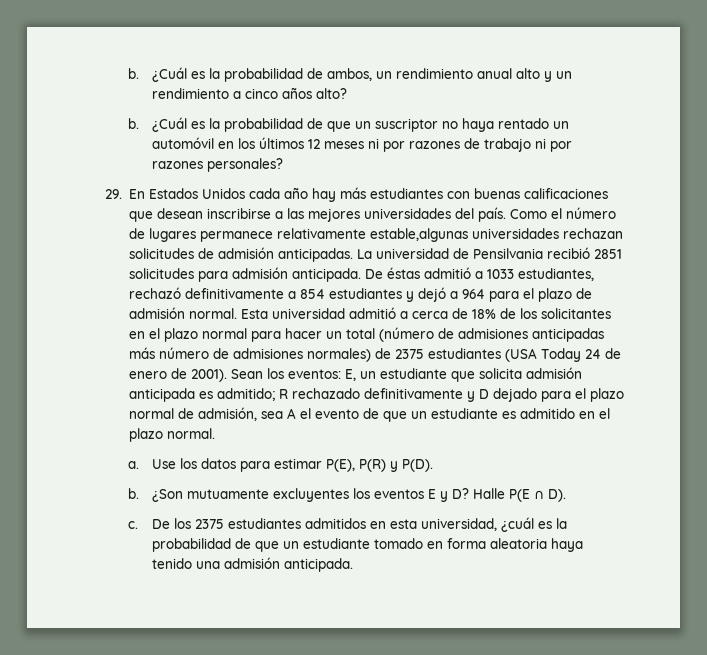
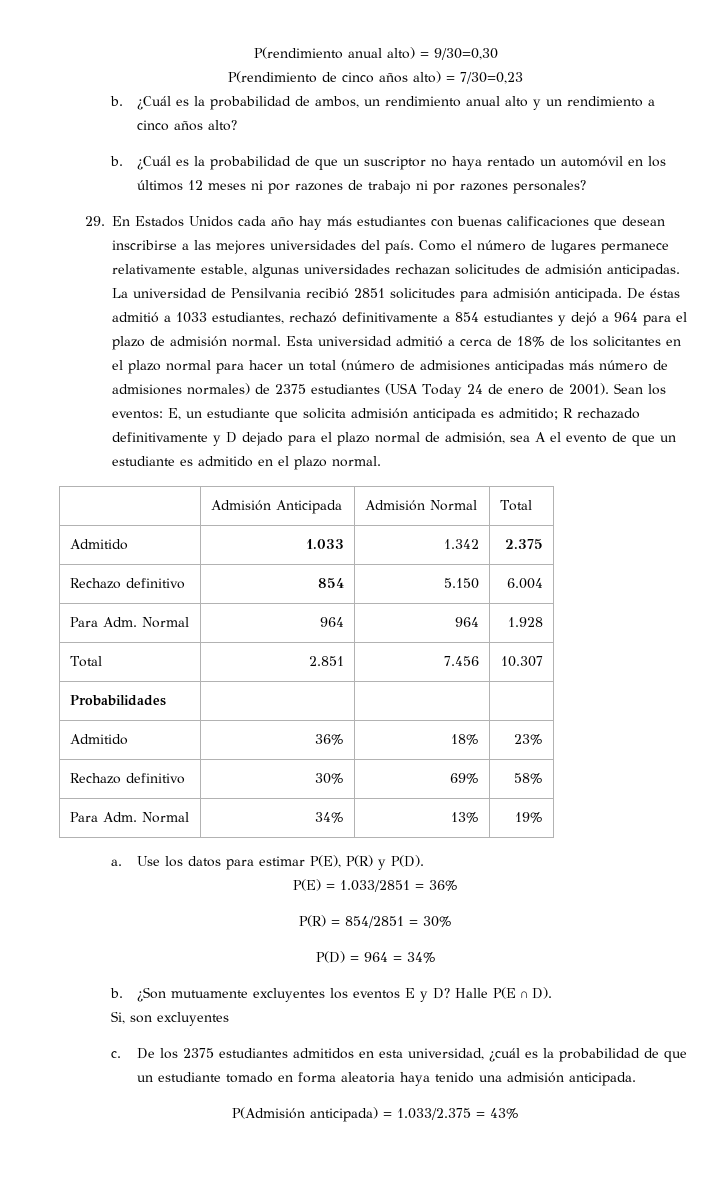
(128, 73) none -> [253,47,498,60] [228,71,523,84] P(rendimiento anual alto) = 9/30=0,30 // P(rendimiento de cinco años alto) = 7/30=0,23 //
[369,228,468,242] estable,algunas -> [201,264,300,278] estable, algunas
(215, 433) none -> [210,500,342,514] [364,500,477,511] [499,500,532,511] [69,539,128,550] [306,539,345,549] [444,539,480,549] [505,539,544,549] [69,578,185,589] [318,578,345,588] [444,578,480,589] [507,578,544,589] [69,617,189,628] [320,617,345,627] [455,617,480,627] [508,617,544,627] [69,656,102,667] [309,656,345,666] [444,656,480,666] [501,656,544,667] [69,695,166,706] [69,734,128,745] [315,734,345,745] [451,734,480,745] [514,734,544,745] [69,773,185,784] [315,773,345,784] [450,773,480,784] [514,773,544,784] [69,812,189,823] [315,812,345,823] [451,812,480,823] [515,812,544,823] // | Admisión Anticipada | Admisión Normal | Total // Admitido | 1.033 | 1.342 | 2.375 // Rechazo definitivo | 854 | 5.150 | 6.004 // Para Adm. Normal | 964 | 964 | 1.928 // Total | 2.851 | 7.456 | 10.307 // Probabilidades | | | // Admitido | 36% | 18% | 23% // Rechazo definitivo | 30% | 69% | 58% // Para Adm. Normal | 34% | 13% | 19%
(433, 465) none -> [293,879,458,892] [299,915,452,928] [315,951,436,963] // P(E) = 1.033/2851 = 36% // P(R) = 854/2851 = 30% // P(D) = 964 = 34%
(566, 495) none -> [111,1011,230,1026] // Si, son excluyentes
(353, 565) none -> [232,1107,519,1122] // P(Admisión anticipada) = 1.033/2.375 = 43%

